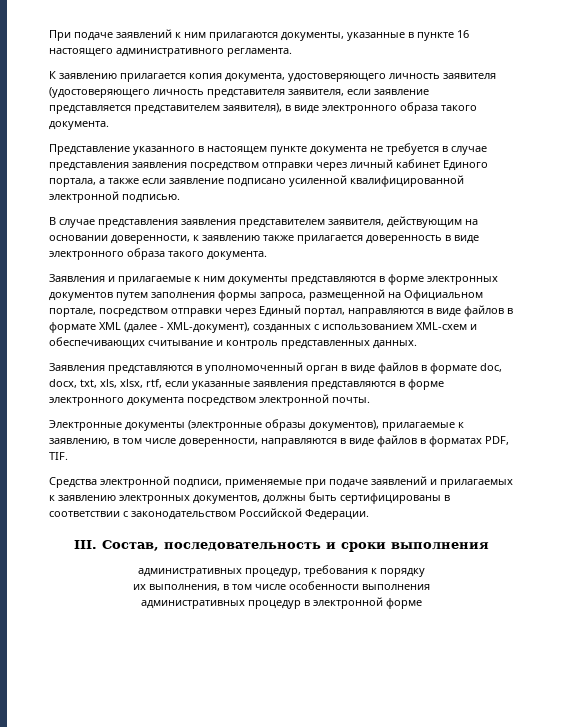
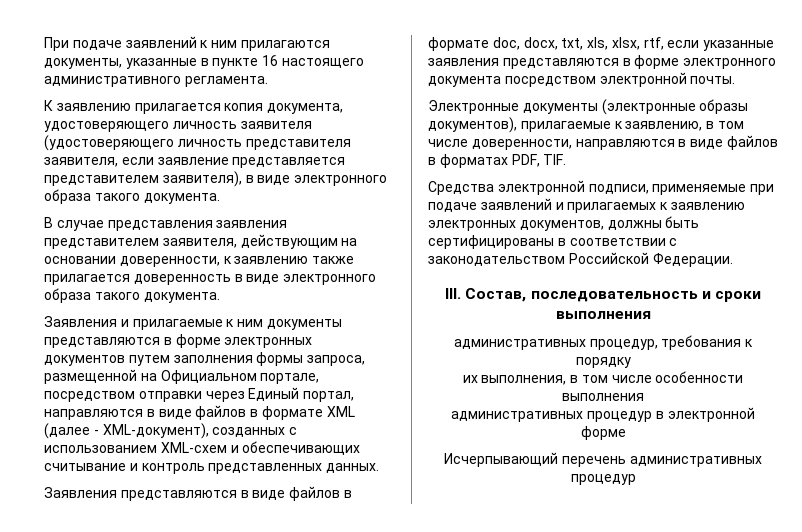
[49,143,487,155] [49,159,488,171] [49,175,464,187] [49,191,180,203] // Представление указанного в настоящем пункте документа не требуется в случае представления заявления посредством отправки через личный кабинет Единого портала, а также если заявление подписано усиленной квалифицированной электронной подписью. -> (220, 198) none
[205,362,347,374] уполномоченный орган в -> (249, 494) none
(422, 603) none -> [444,452,762,467] [570,474,636,485] // Исчерпывающий перечень административных процедур

